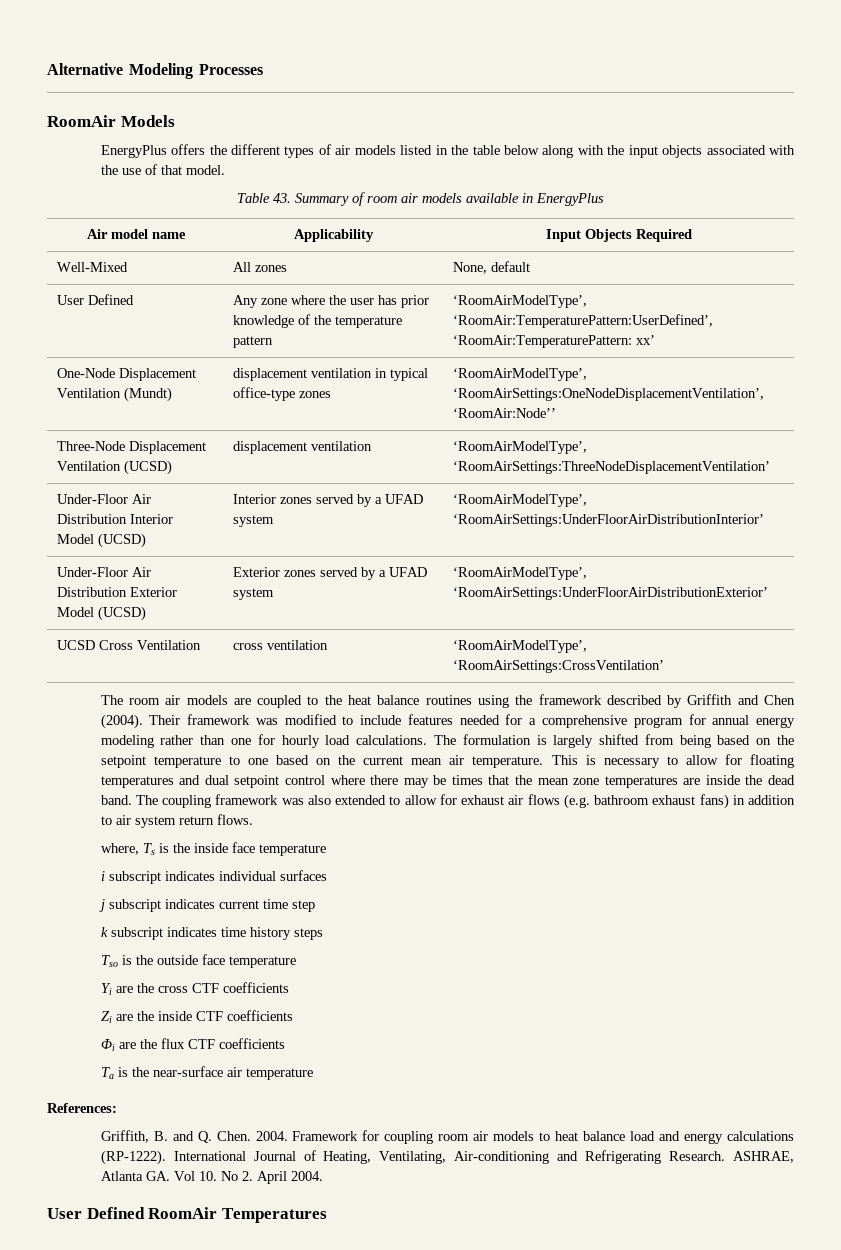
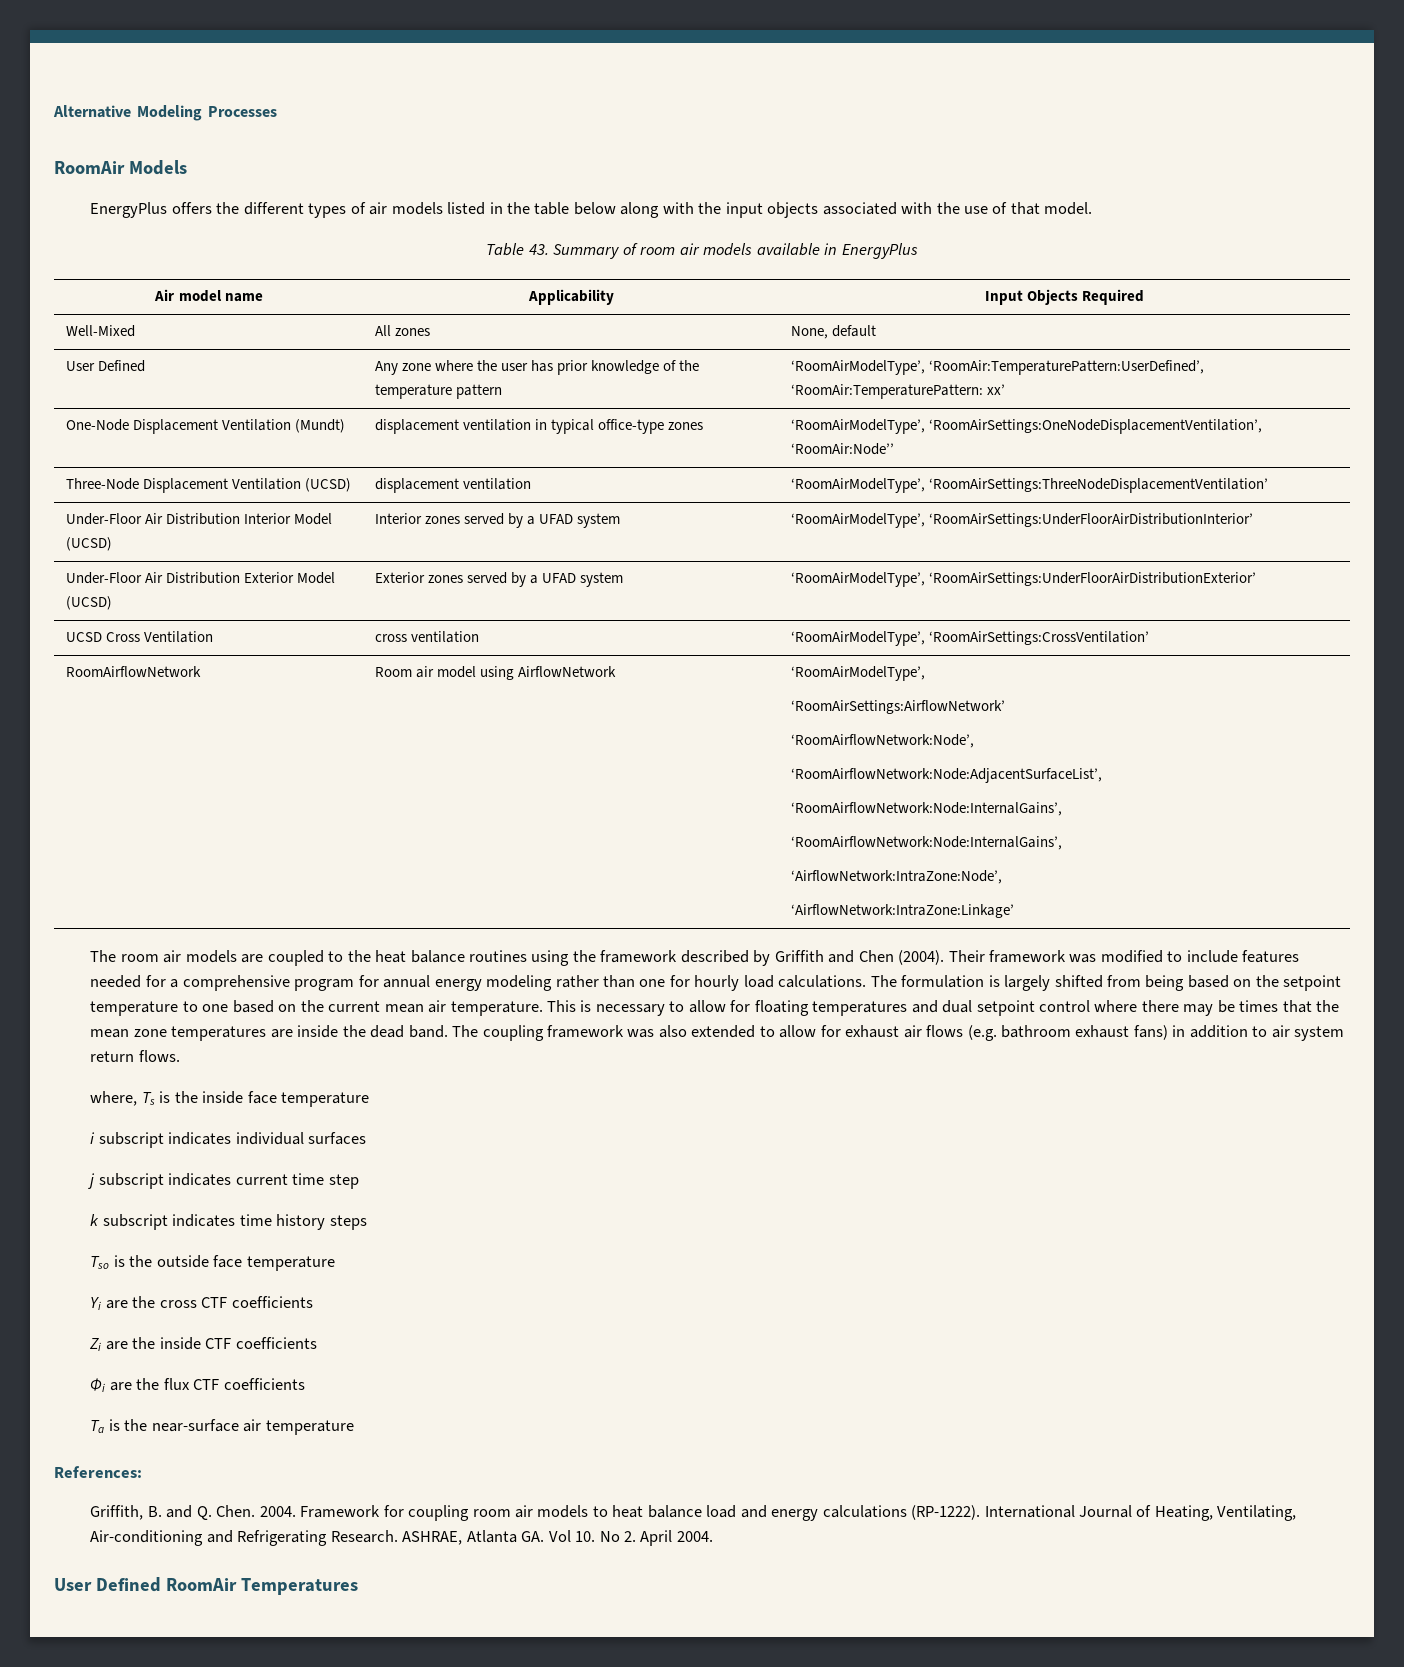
(665, 666) none -> [65,666,201,677] [374,666,617,680] [790,666,925,681] [790,700,1005,714] [790,734,974,748] [790,768,1102,783] [790,802,1062,816] [790,836,1062,850] [790,870,1002,884] [790,904,1014,918] // RoomAirflowNetwork | Room air model using AirflowNetwork | ‘RoomAirModelType’, // ‘RoomAirSettings:AirflowNetwork’ // ‘RoomAirflowNetwork:Node’, // ‘RoomAirflowNetwork:Node:AdjacentSurfaceList’, // ‘RoomAirflowNetwork:Node:InternalGains’, // ‘RoomAirflowNetwork:Node:InternalGains’, // ‘AirflowNetwork:IntraZone:Node’, // ‘AirflowNetwork:IntraZone:Linkage’

